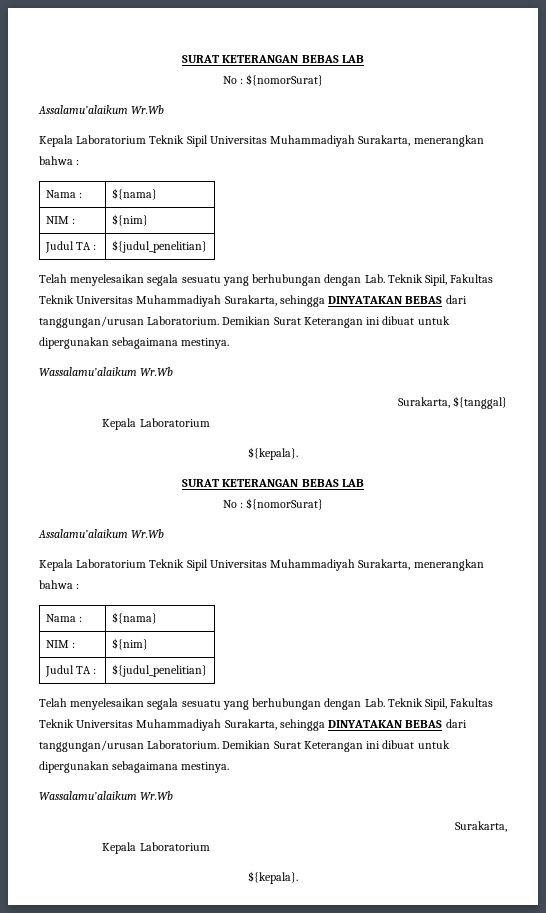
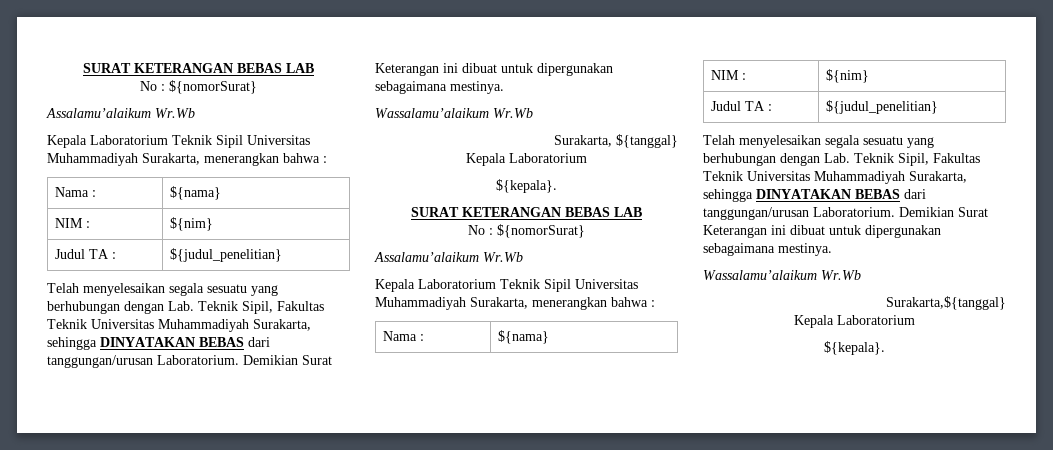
[455,821,507,832] Surakarta, -> [886,296,1006,310] Surakarta,${tanggal}

